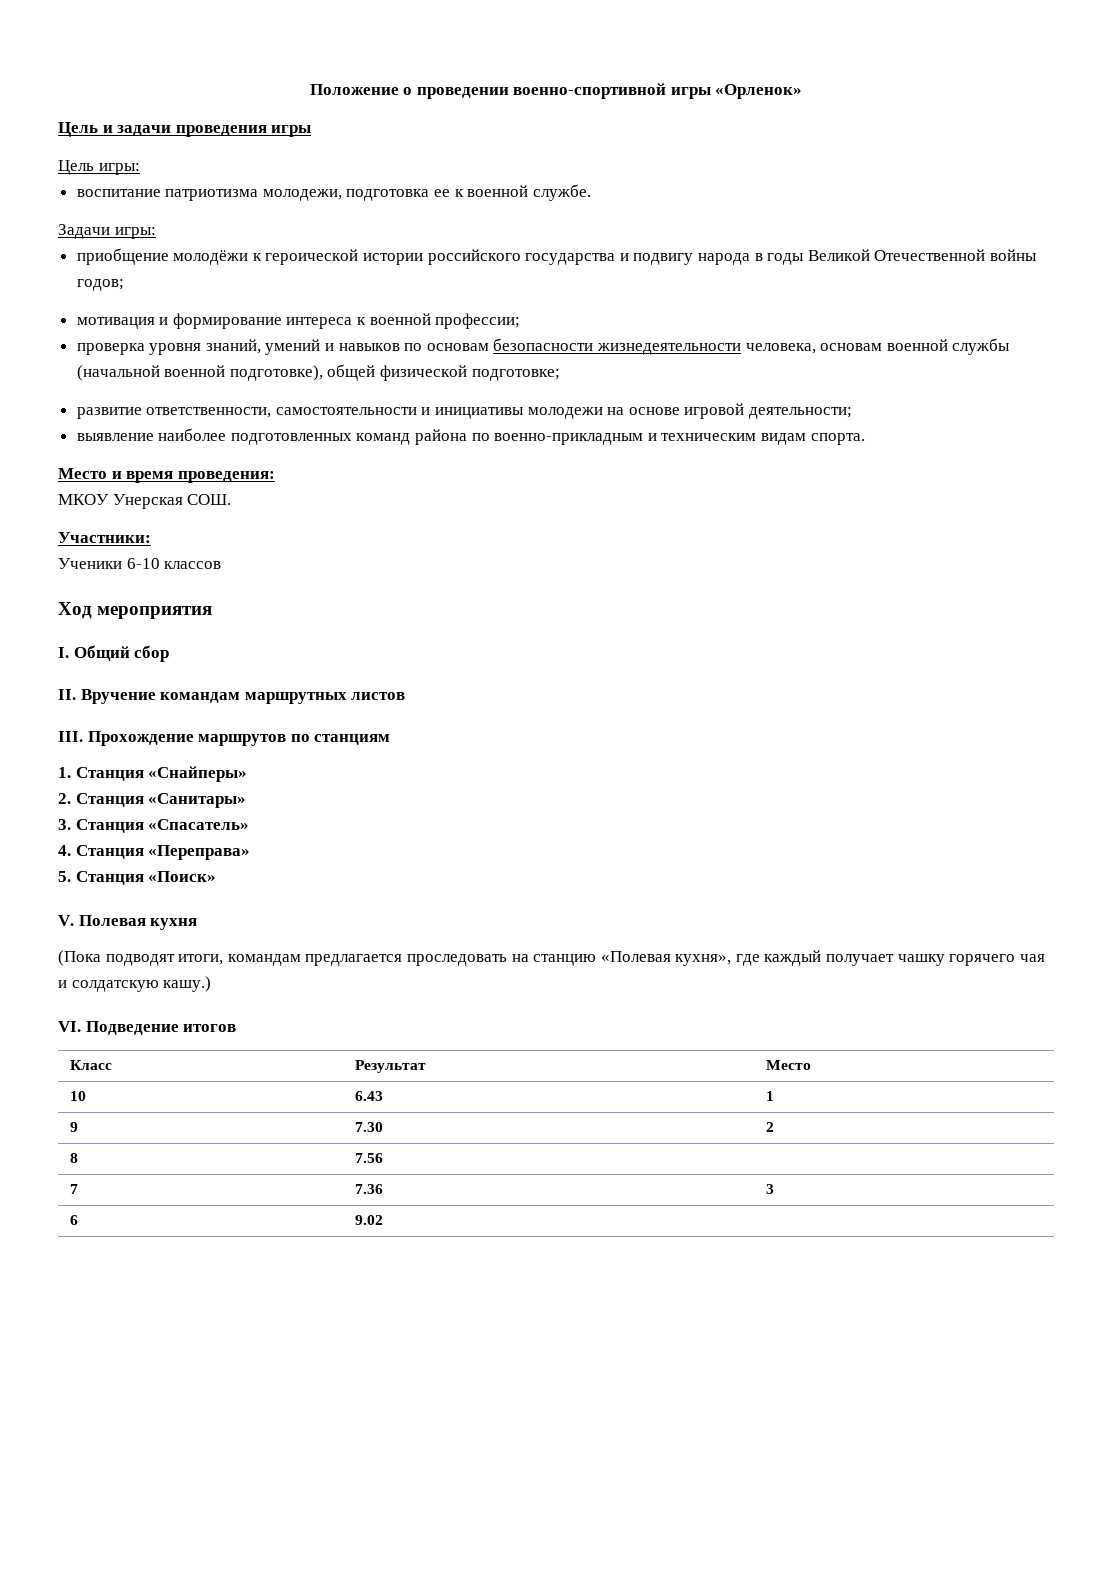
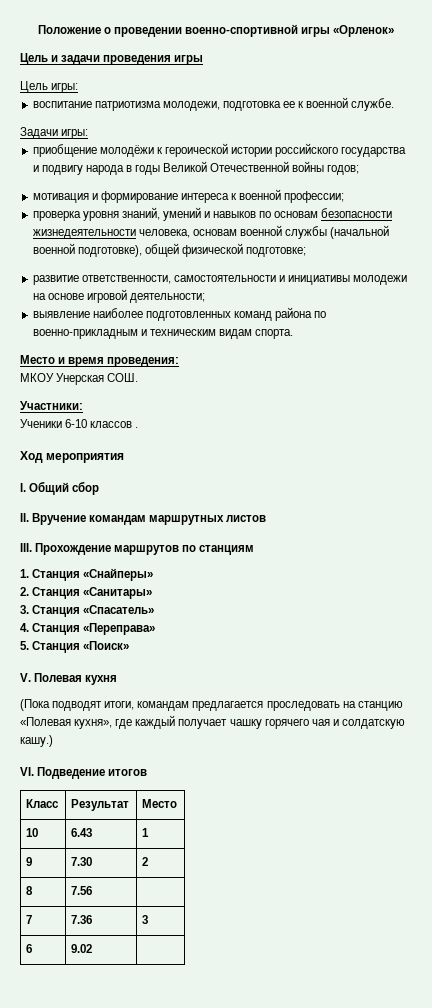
(222, 565) none -> [135,427,139,428] .

